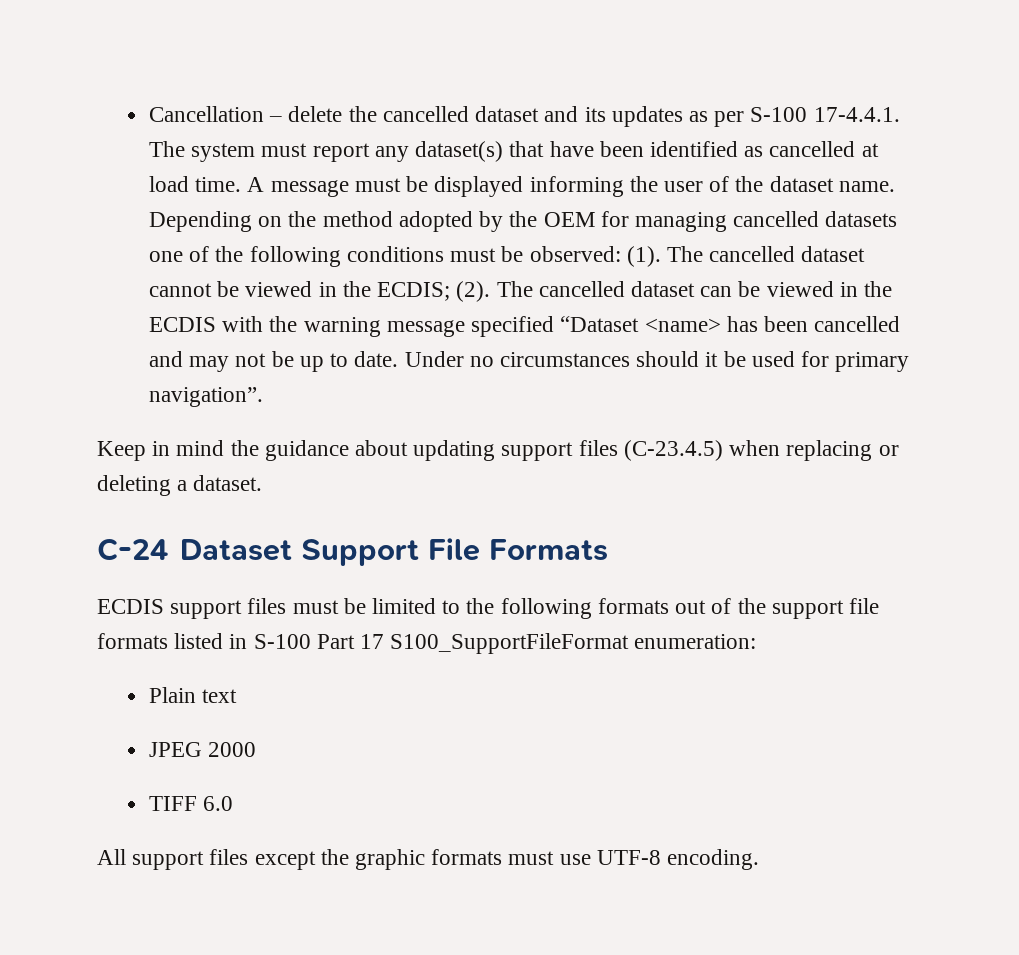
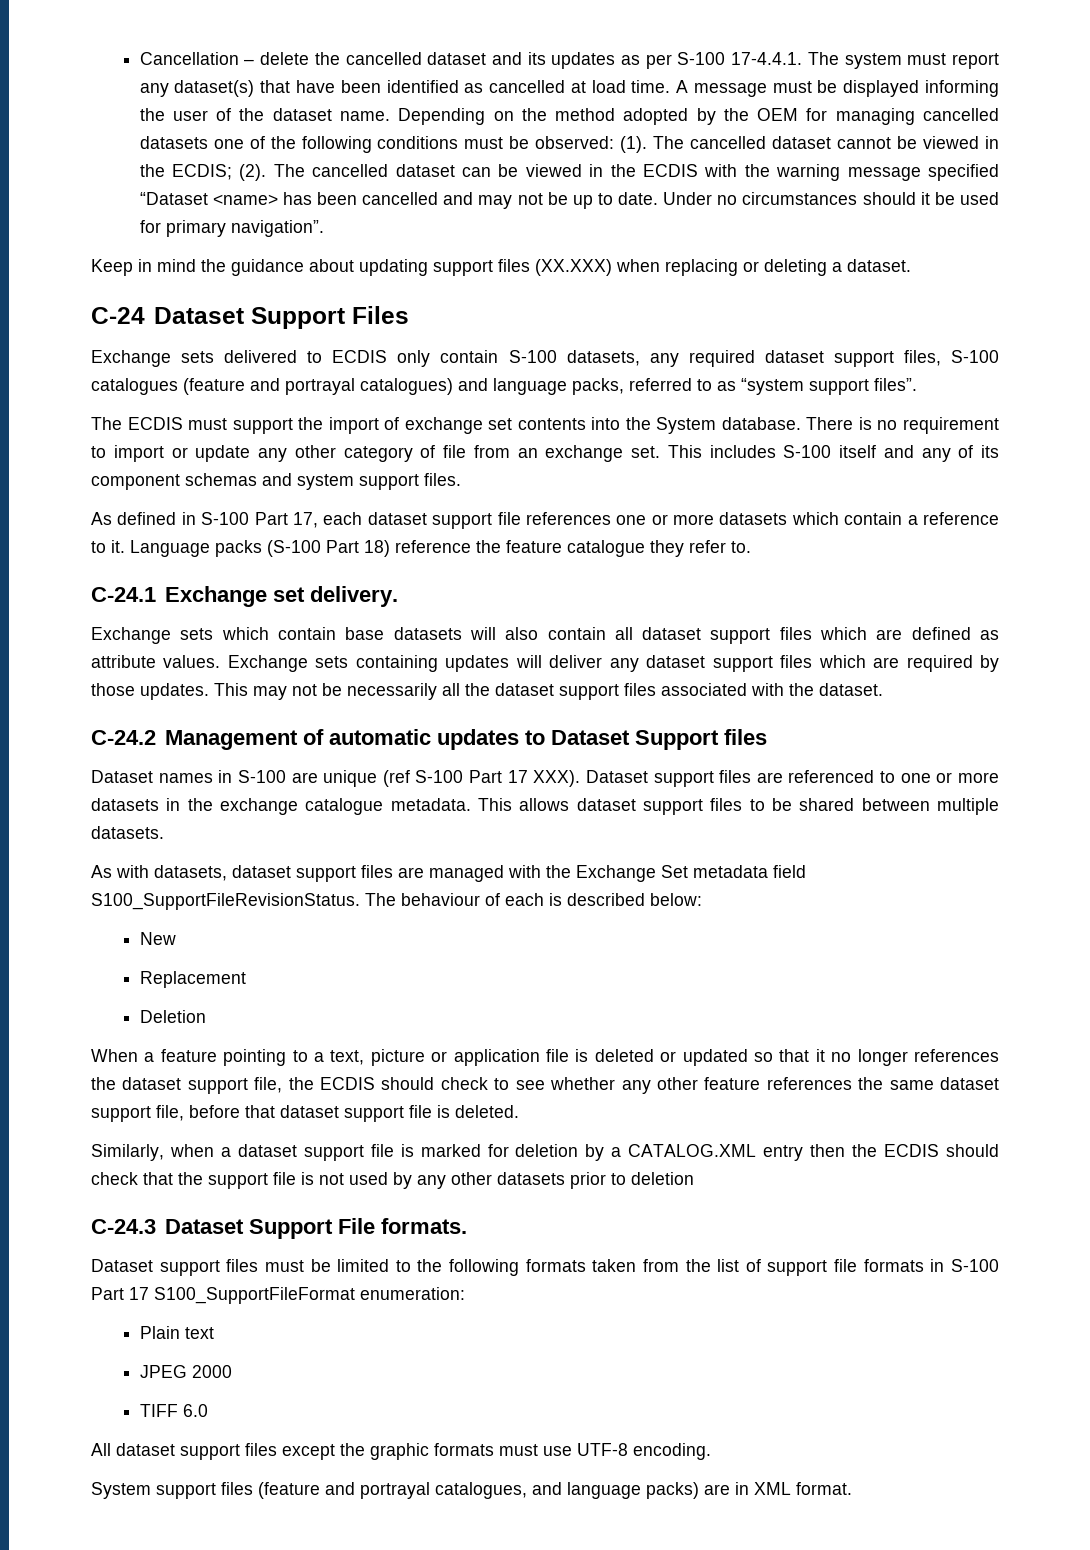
[623,440,723,461] (C-23.4.5) -> [535,259,612,276] (XX.XXX)
[427,538,608,561] [97,599,164,614] File Formats // ECDIS -> [351,306,409,324] [91,350,999,367] [91,378,917,395] [91,417,999,434] [91,445,999,462] [91,473,461,490] [91,512,1000,529] [91,540,751,557] [91,586,398,607] [91,627,999,644] [91,655,1000,672] [91,683,883,700] [91,729,767,750] [91,770,1000,787] [91,798,1000,815] [91,826,164,839] [91,865,806,882] [91,893,702,910] [139,932,176,945] [139,971,246,988] [139,1010,206,1023] [91,1049,999,1066] [91,1077,999,1094] [91,1105,519,1122] [91,1144,1000,1161] [91,1172,694,1189] [91,1218,467,1239] [91,1259,153,1272] Files // Exchange sets delivered to ECDIS only contain S-100 datasets, any required dataset support files, S-100 catalogues (feature and portrayal catalogues) and language packs, referred to as “system support files”. // The ECDIS must support the import of exchange set contents into the System database. There is no requirement to import or update any other category of file from an exchange set. This includes S-100 itself and any of its component schemas and system support files. // As defined in S-100 Part 17, each dataset support file references one or more datasets which contain a reference to it. Language packs (S-100 Part 18) reference the feature catalogue they refer to. // C-24.1 Exchange set delivery. // Exchange sets which contain base datasets will also contain all dataset support files which are defined as attribute values. Exchange sets containing updates will deliver any dataset support files which are required by those updates. This may not be necessarily all the dataset support files associated with the dataset. // C-24.2 Management of automatic updates to Dataset Support files // Dataset names in S-100 are unique (ref S-100 Part 17 XXX). Dataset support files are referenced to one or more datasets in the exchange catalogue metadata. This allows dataset support files to be shared between multiple datasets. // As with datasets, dataset support files are managed with the Exchange Set metadata field S100_SupportFileRevisionStatus. The behaviour of each is described below: // New // Replacement // Deletion // When a feature pointing to a text, picture or application file is deleted or updated so that it no longer references the dataset support file, the ECDIS should check to see whether any other feature references the same dataset support file, before that dataset support file is deleted. // Similarly, when a dataset support file is marked for deletion by a CATALOG.XML entry then the ECDIS should check that the support file is not used by any other datasets prior to deletion // C-24.3 Dataset Support File formats. // Dataset
[675,598,766,614] out of the -> [592,1259,761,1272] taken from the list of
[174,633,224,649] listed -> (924, 1265) none
(126, 857) none -> [116,1443,175,1456] dataset
(760, 859) none -> [91,1482,852,1499] // System support files (feature and portrayal catalogues, and language packs) are in XML format.

